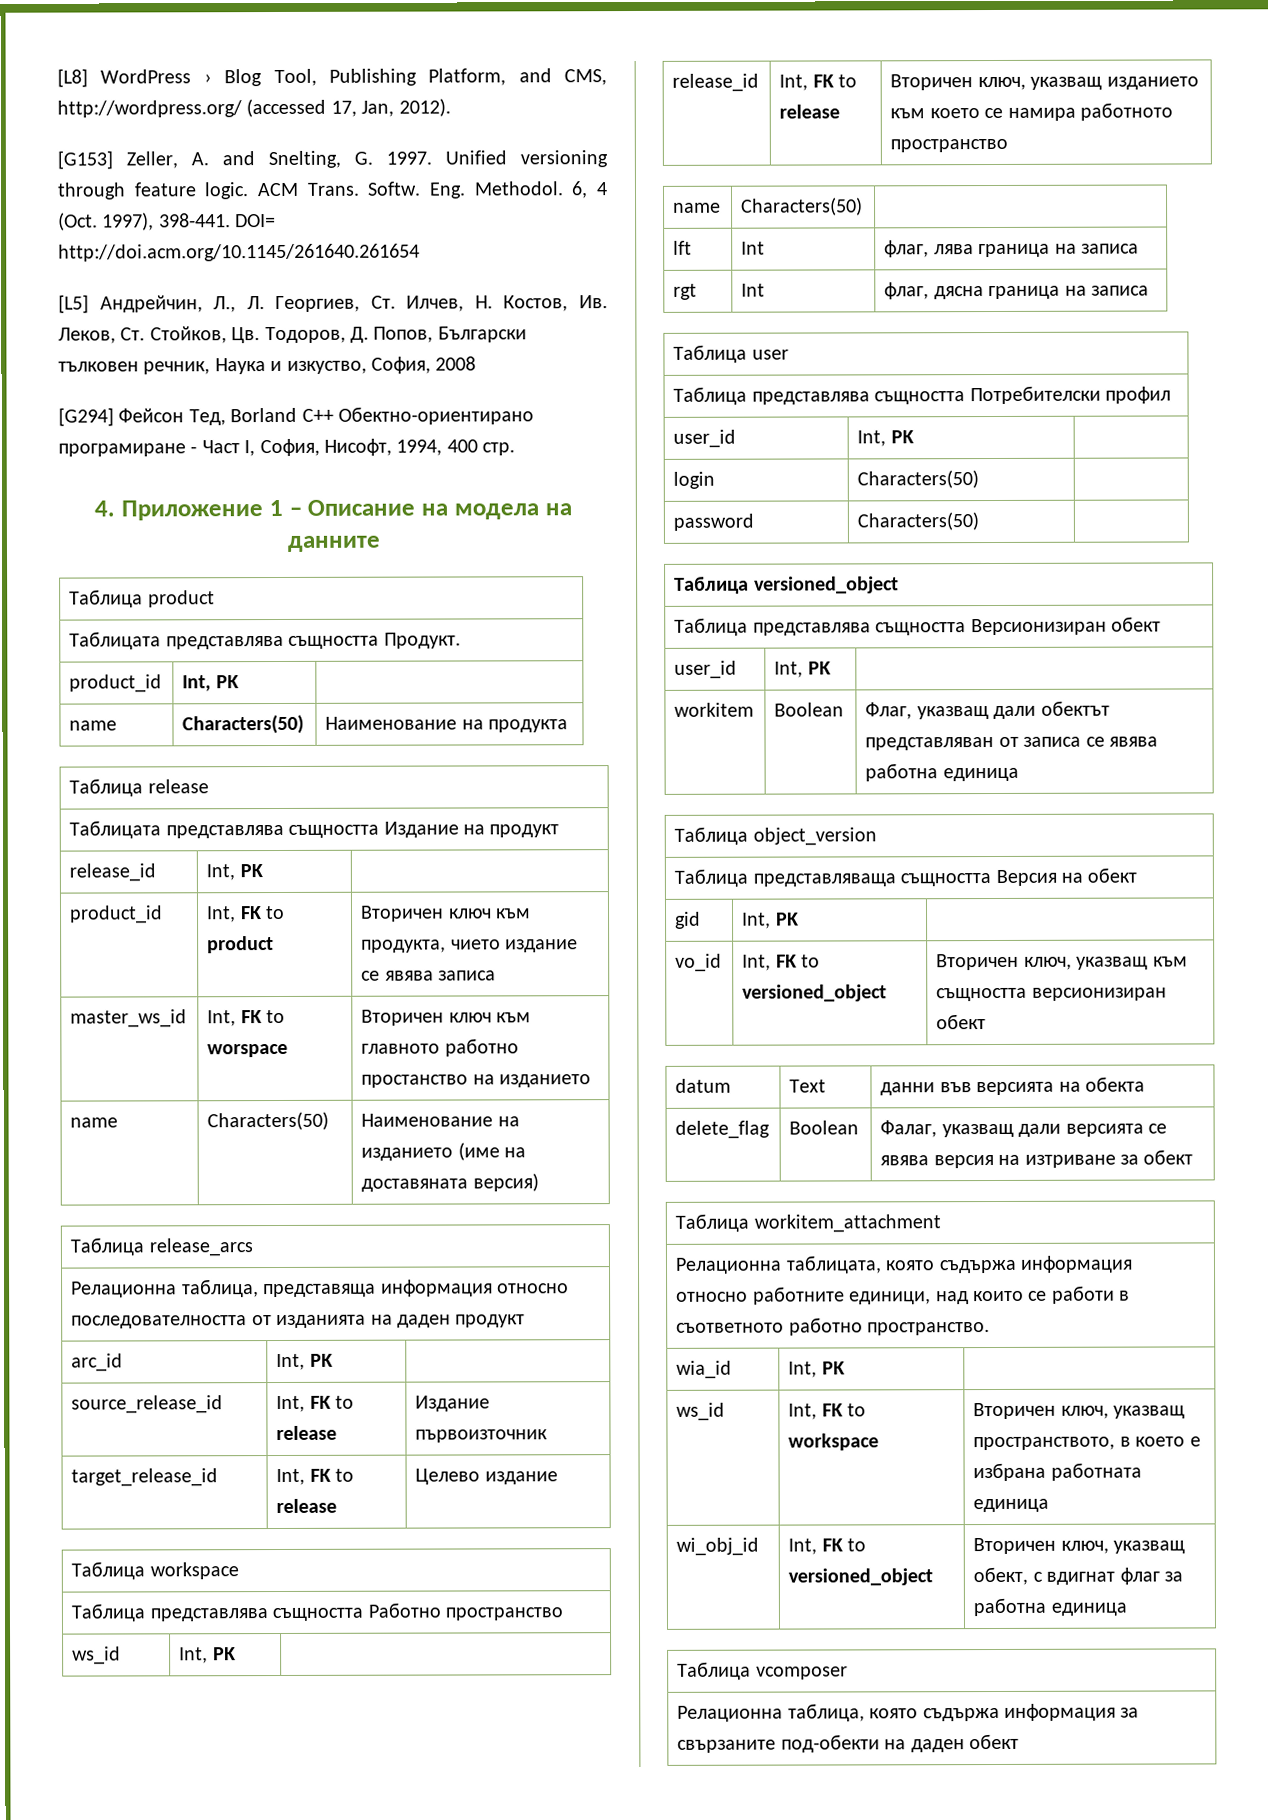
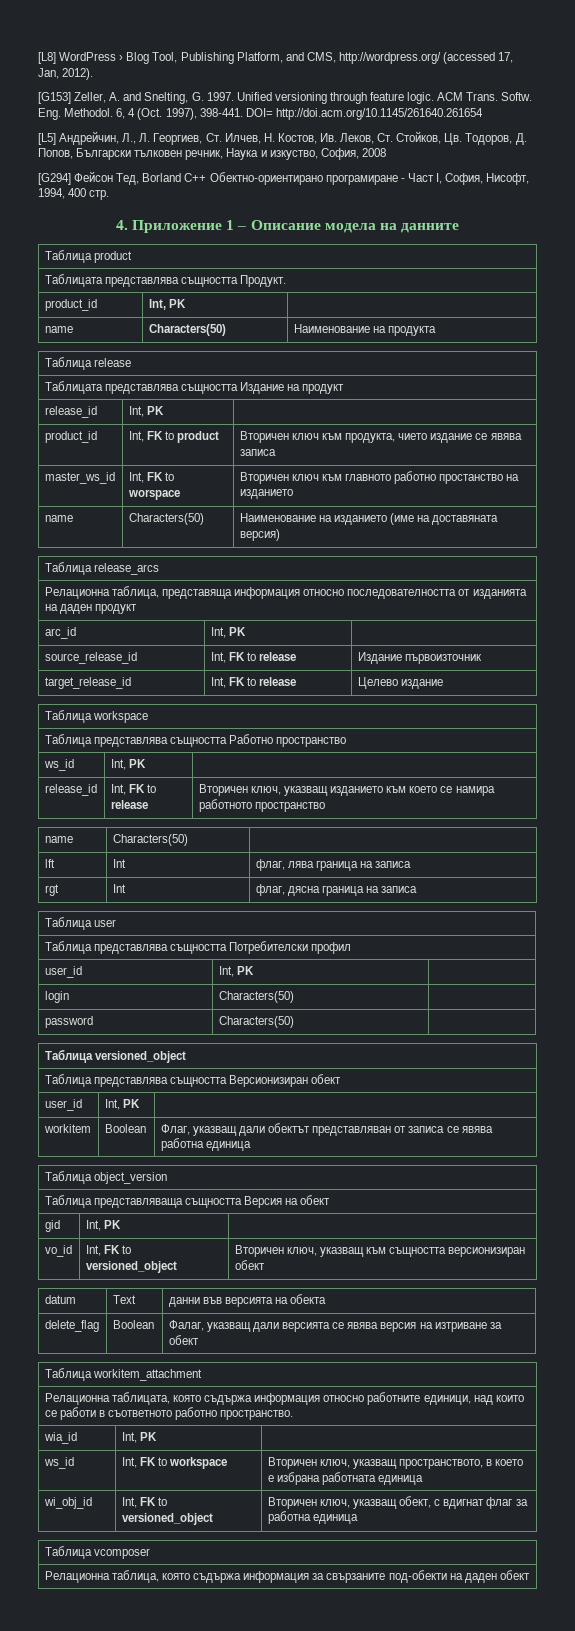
[421,503,449,516] на -> (321, 225) none

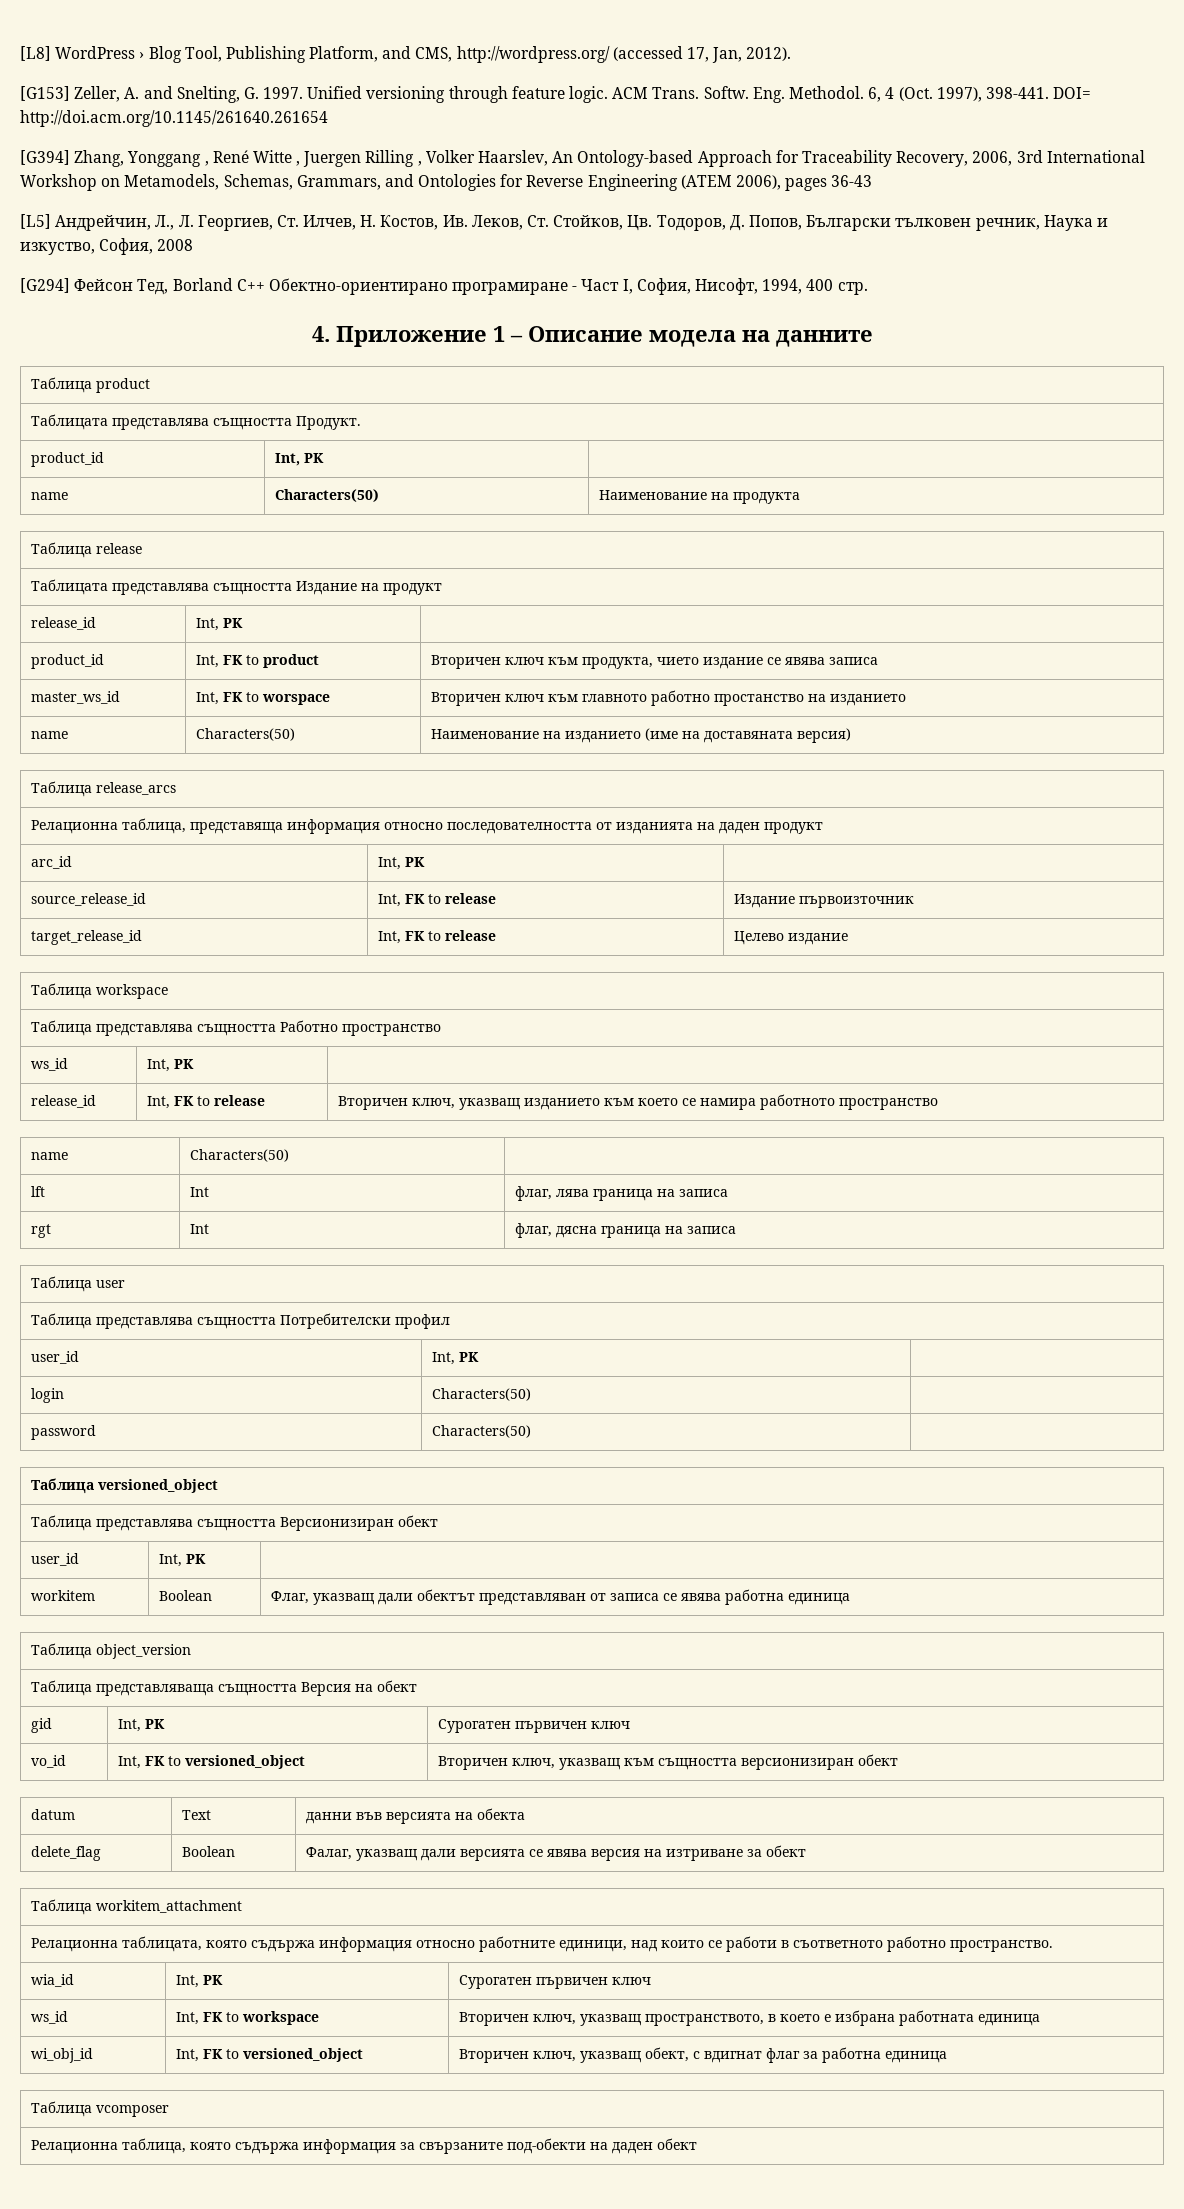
(483, 114) none -> [20,150,1145,167] [20,174,873,191] // [G394] Zhang, Yonggang , René Witte , Juergen Rilling , Volker Haarslev, An Ontology-based Approach for Traceability Recovery, 2006, 3rd International Workshop on Metamodels, Schemas, Grammars, and Ontologies for Reverse Engineering (ATEM 2006), pages 36-43
(121, 1224) none -> [438,1719,631,1733] Сурогатен първичен ключ
(157, 1436) none -> [459,1975,652,1989] Сурогатен първичен ключ

